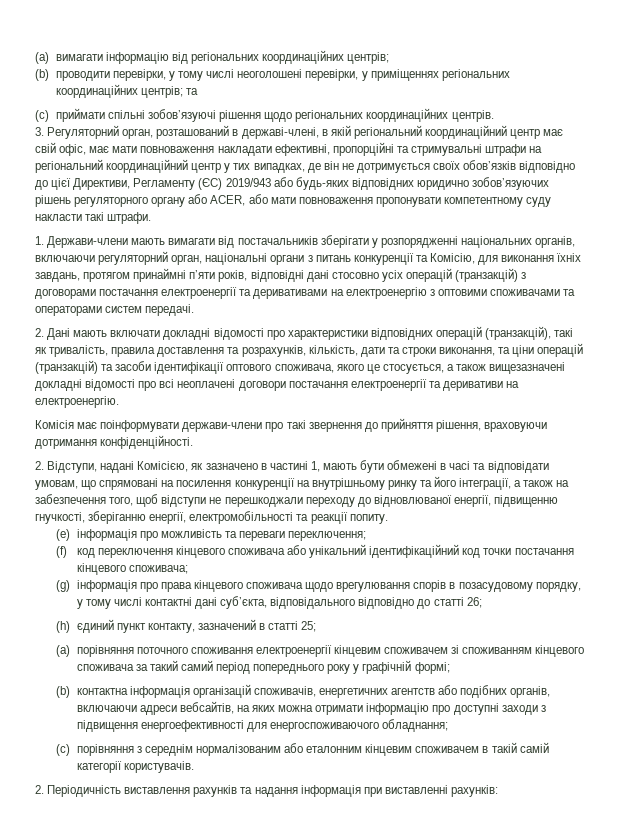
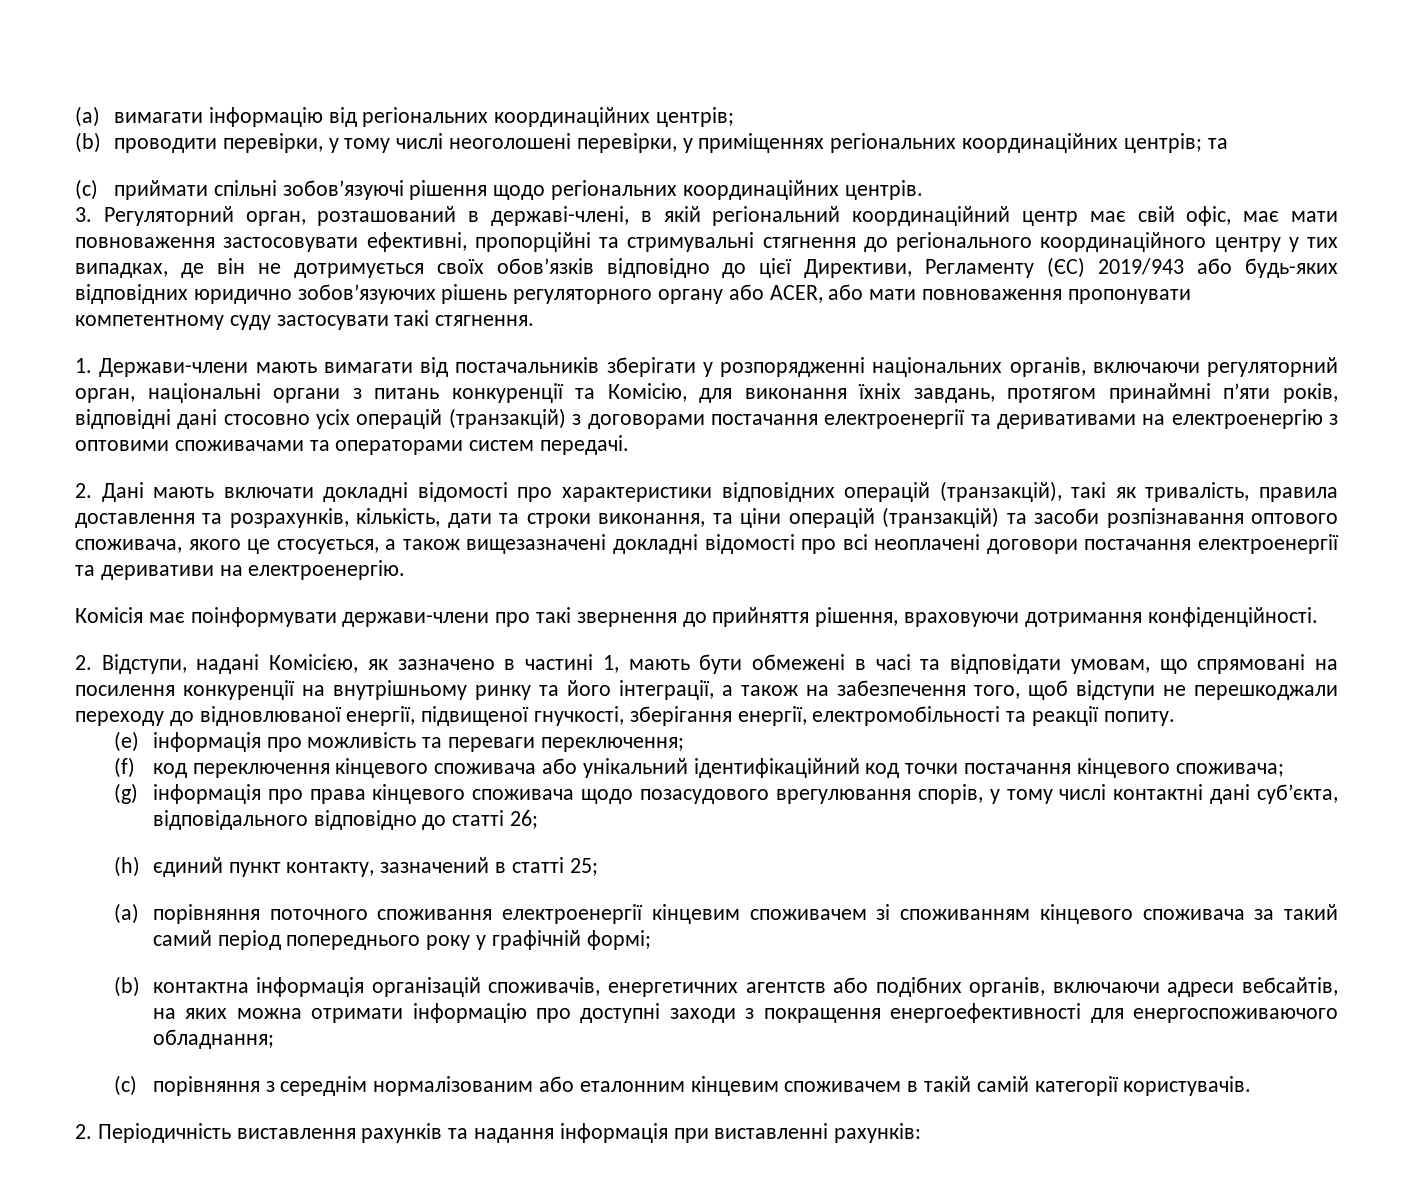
[217,146,272,156] накладати -> [223,237,359,252] застосовувати
[485,144,543,156] [35,159,222,173] штрафи на регіональний координаційний центр -> [762,232,1281,252] стягнення до регіонального координаційного центру
[35,212,152,224] накласти такі штрафи. -> [276,310,535,330] застосувати такі стягнення.
[154,362,225,374] ідентифікації -> [1106,508,1244,528] розпізнавання
[494,495,559,507] [35,511,147,524] підвищенню гнучкості, зберіганню -> [421,706,732,726] підвищеної гнучкості, зберігання
[336,580,581,592] врегулювання спорів в позасудовому порядку, -> [640,784,983,804] позасудового врегулювання спорів,
[76,720,138,732] підвищення -> [763,1008,881,1023] покращення

